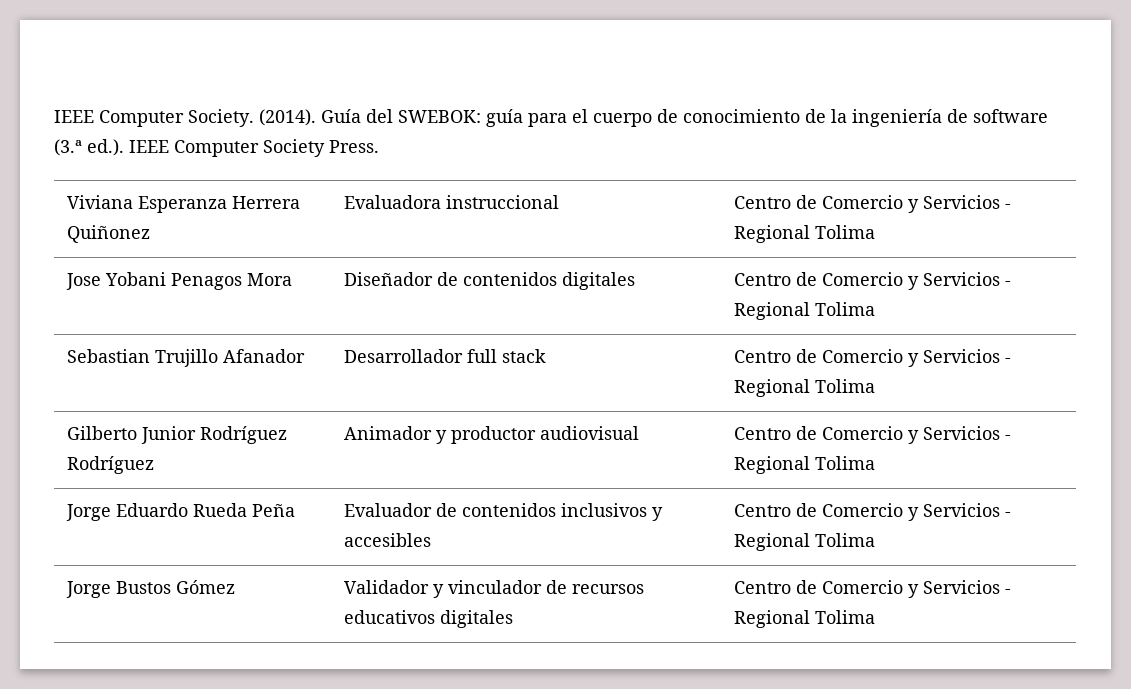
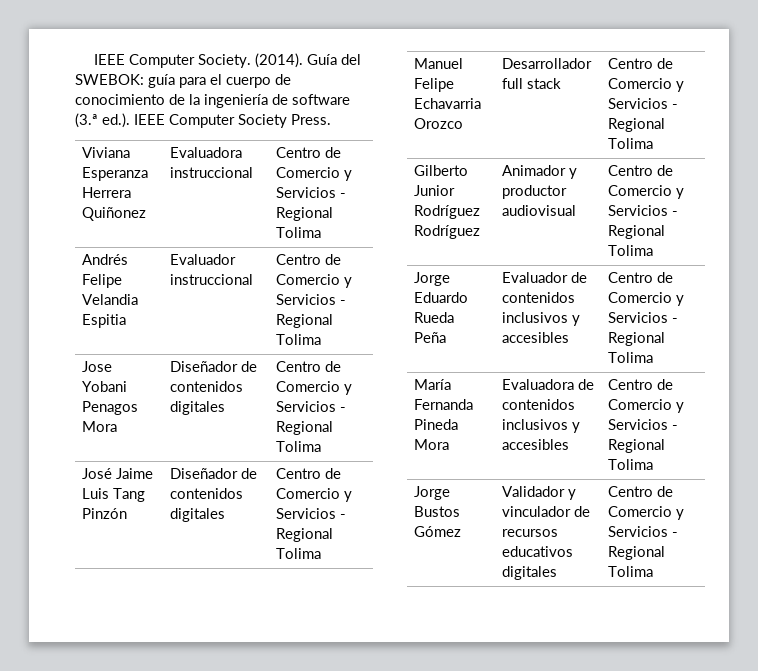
(876, 232) none -> [82,254,129,265] [82,274,123,288] [82,294,139,305] [82,314,127,328] [170,254,237,265] [170,274,254,285] [276,254,342,265] [276,274,353,288] [276,294,347,305] [276,314,334,328] [276,334,322,345] // Andrés Felipe Velandia Espitia | Evaluador instruccional | Centro de Comercio y Servicios - Regional Tolima
[67,349,306,367] Sebastian Trujillo Afanador -> [82,468,154,479] [82,488,146,502] [82,508,128,519] [170,468,258,479] [170,488,244,499] [170,508,226,522] [276,468,342,479] [276,488,353,502] [276,508,347,519] [276,528,334,542] [276,548,322,559] [414,58,464,69] [414,78,455,92] [414,98,482,109] [414,118,464,129] José Jaime Luis Tang Pinzón | Diseñador de contenidos digitales | Centro de Comercio y Servicios - Regional Tolima // Manuel Felipe Echavarria Orozco
(876, 540) none -> [414,379,452,390] [414,399,474,410] [414,419,459,430] [414,439,450,450] [502,379,595,390] [502,399,576,410] [502,419,581,433] [502,439,570,450] [608,379,674,390] [608,399,685,413] [608,419,679,430] [608,439,666,453] [608,459,654,470] // María Fernanda Pineda Mora | Evaluadora de contenidos inclusivos y accesibles | Centro de Comercio y Servicios - Regional Tolima

